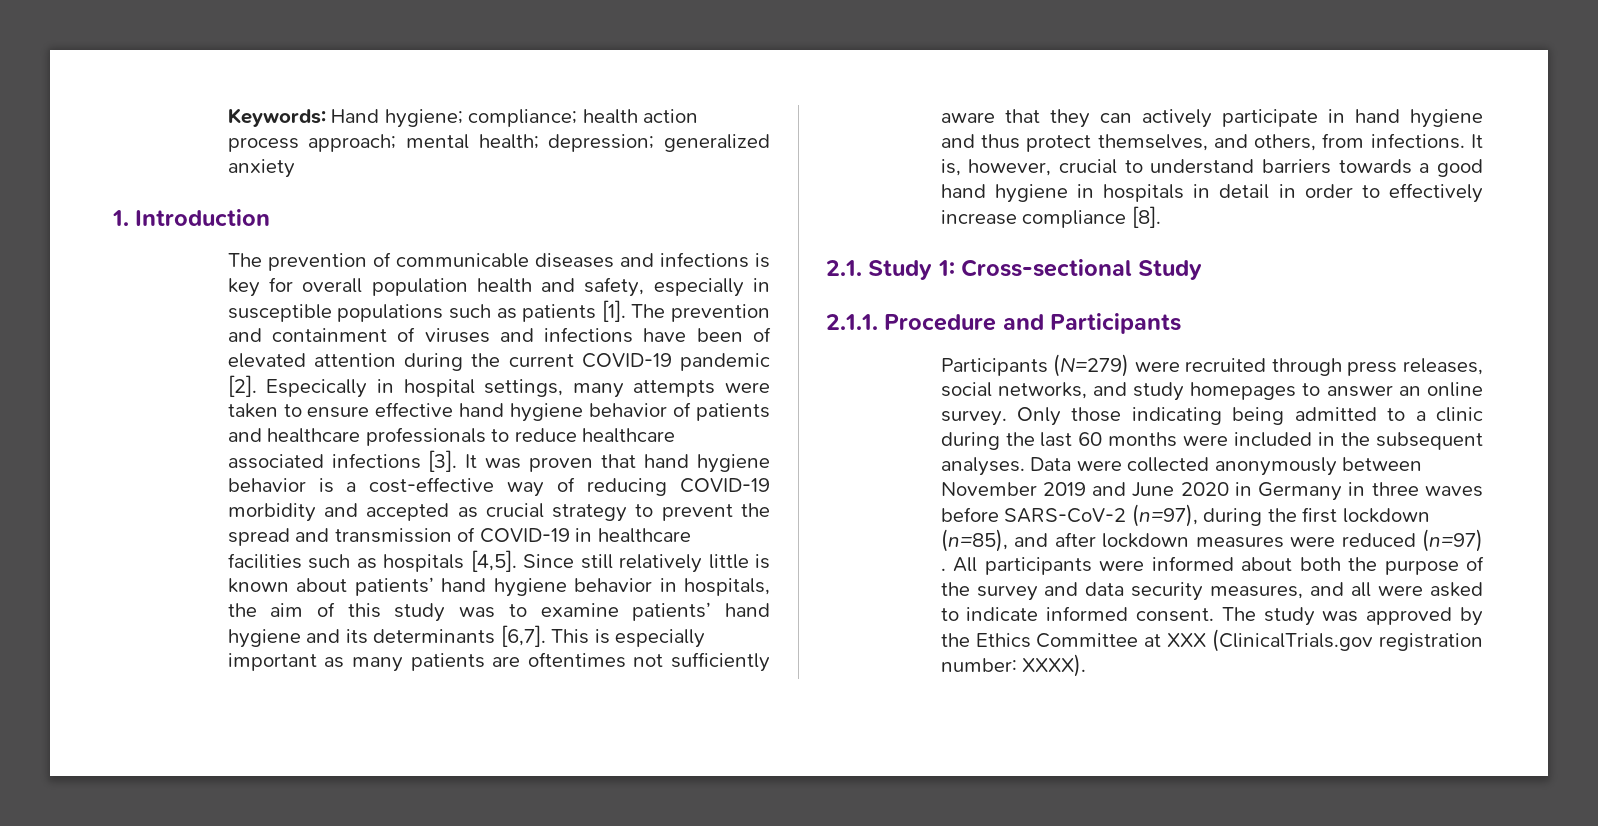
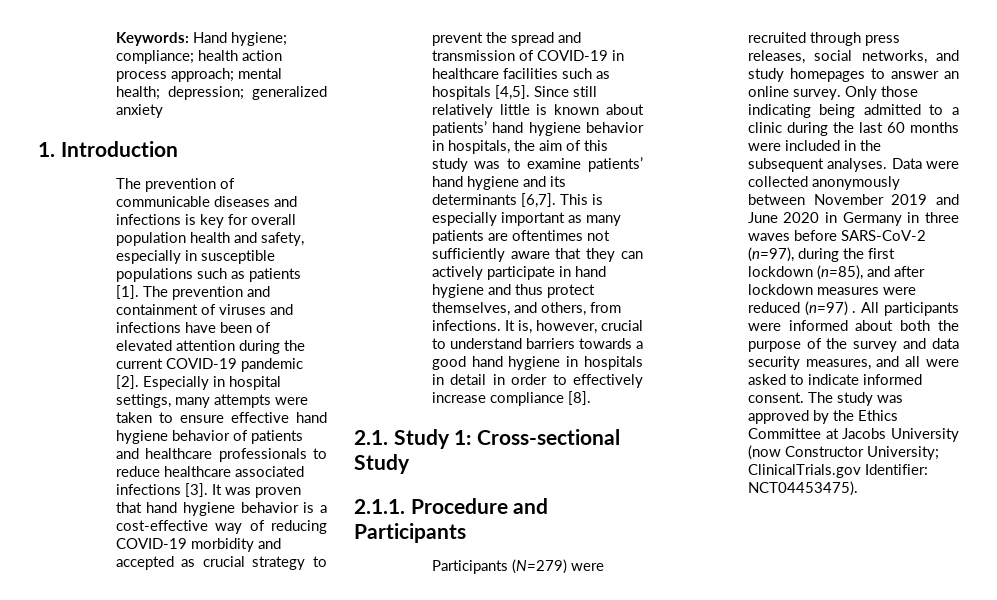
[266,379,368,398] Especically -> [142,376,209,390] Especially
[1167,629,1483,652] [940,654,1087,677] XXX (ClinicalTrials.gov registration number: XXXX). -> [842,428,959,442] [747,445,939,460] [747,464,928,478] [747,481,858,496] Jacobs University (now Constructor University; ClinicalTrials.gov Identifier: NCT04453475).

